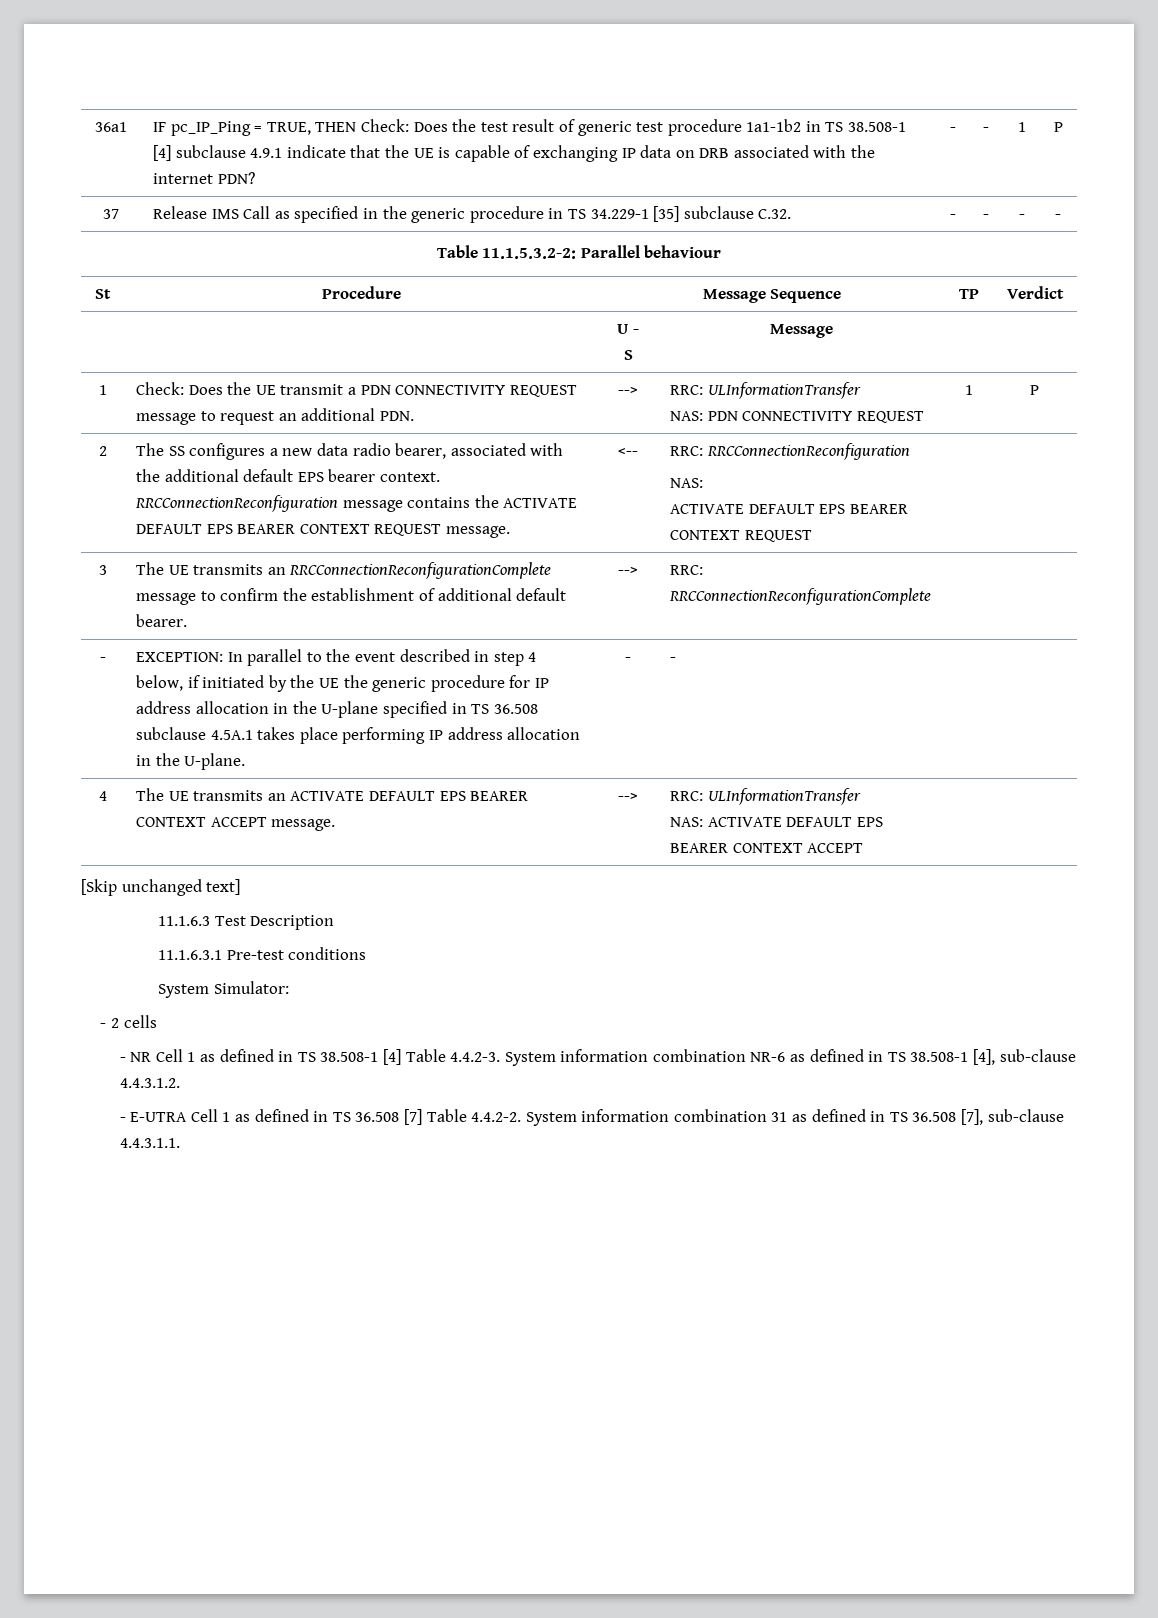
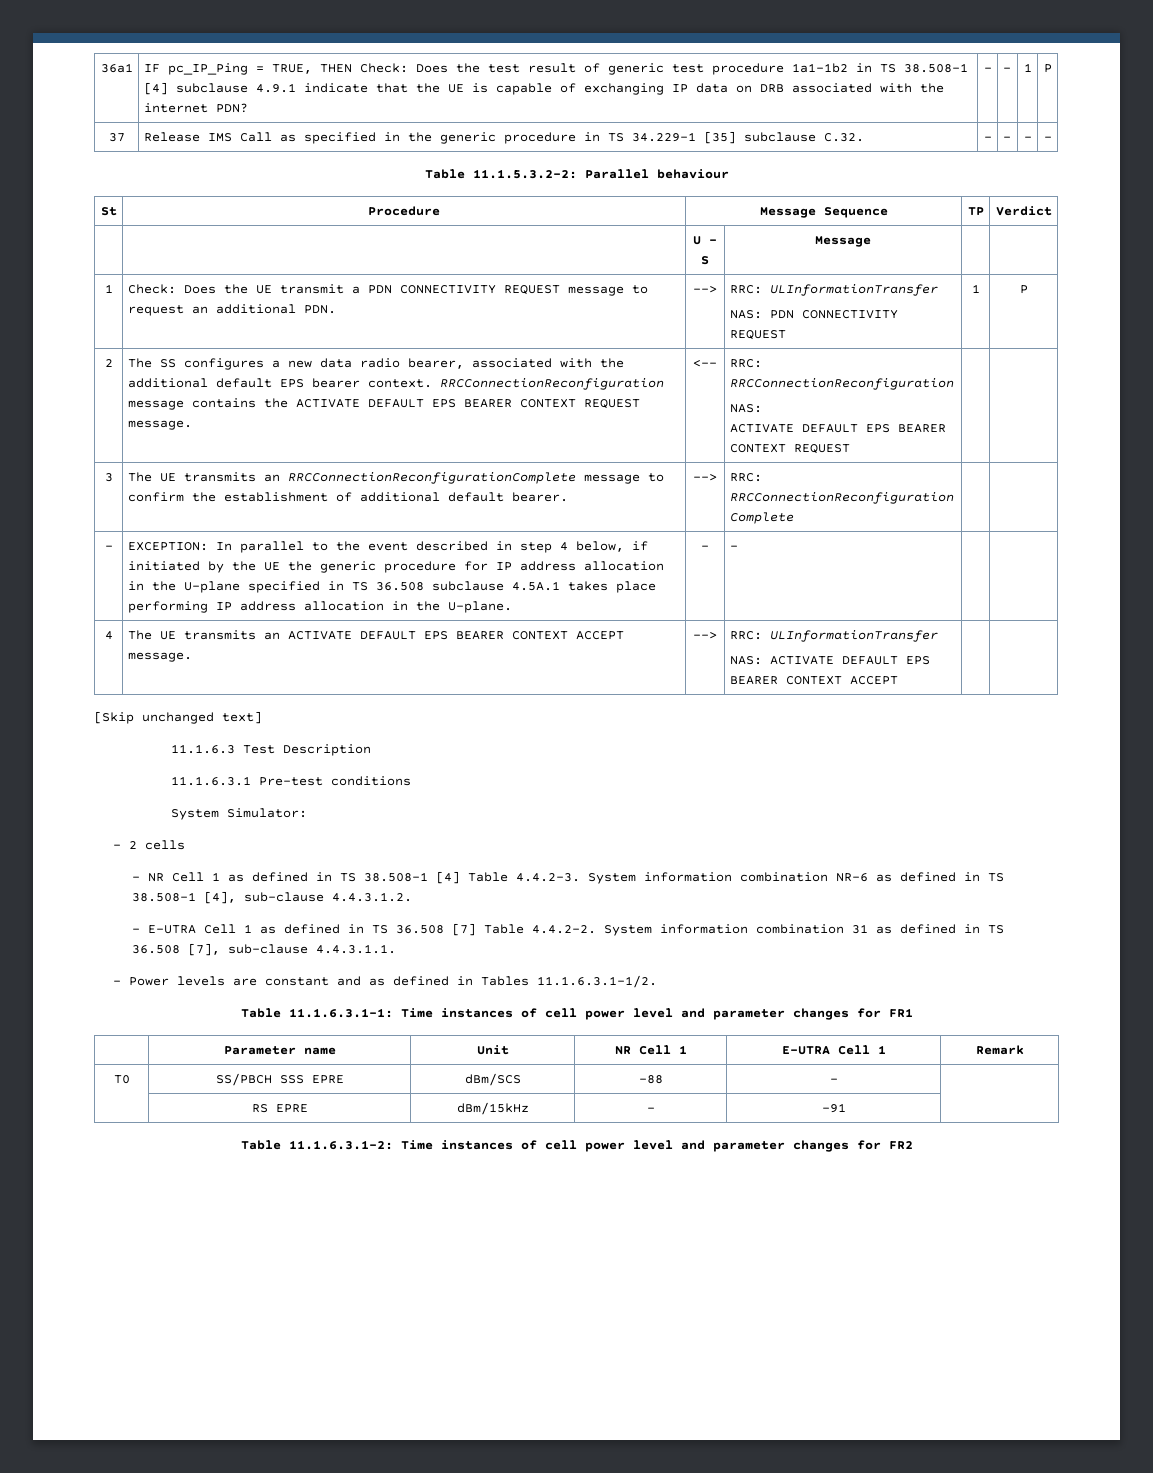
(180, 1143) none -> [113,975,658,988] [240,1008,913,1020] [223,1046,336,1055] [476,1045,509,1055] [614,1045,687,1055] [781,1045,886,1055] [975,1045,1024,1055] [113,1075,130,1084] [215,1073,344,1086] [464,1073,521,1086] [638,1075,663,1084] [829,1078,838,1083] [251,1104,308,1113] [456,1102,529,1115] [646,1107,655,1112] [821,1103,846,1113] [240,1140,913,1152] // - Power levels are constant and as defined in Tables 11.1.6.3.1-1/2. // Table 11.1.6.3.1-1: Time instances of cell power level and parameter changes for FR1 // | Parameter name | Unit | NR Cell 1 | E-UTRA Cell 1 | Remark // T0 | SS/PBCH SSS EPRE | dBm/SCS | -88 | - | // | RS EPRE | dBm/15kHz | - | -91 | // Table 11.1.6.3.1-2: Time instances of cell power level and parameter changes for FR2

